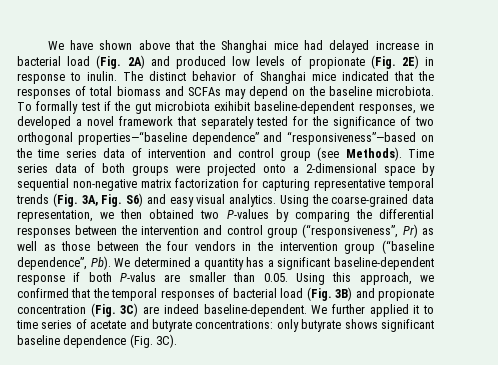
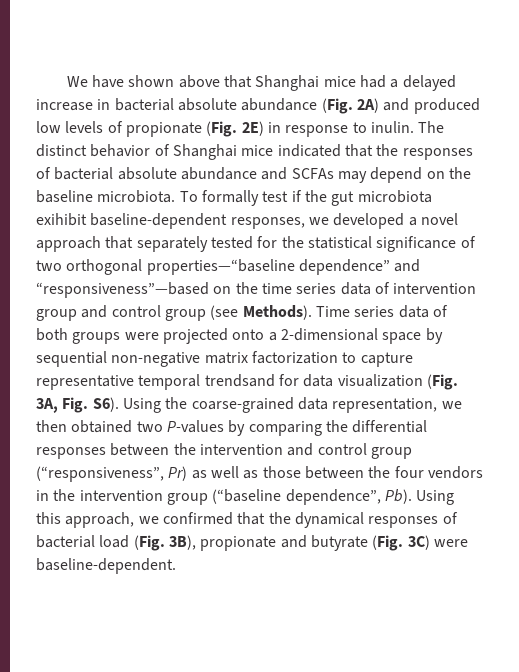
[199,40,216,50] the -> (252, 81) none
(324, 45) none -> [390,79,399,88] a
[67,56,91,66] load -> [177,98,318,111] absolute abundance
[89,86,161,96] total biomass -> [54,167,257,180] bacterial absolute abundance
[118,116,173,126] framework -> [36,236,101,252] approach
(329, 121) none -> [307,236,372,249] statistical
(207, 153) none -> [36,309,77,321] group
[243,178,434,191] [16,193,276,207] for capturing representative temporal trends (Fig. 3A, Fig. S6) and easy visual analytics. -> [342,352,413,367] [36,374,458,390] [36,397,119,413] to capture representative temporal trendsand for data visualization (Fig. 3A, Fig. S6).
[114,257,434,270] [17,272,288,285] We determined a quantity has a significant baseline-dependent response if both P-valus are smaller than 0.05. -> (412, 496) none
[111,288,158,301] temporal -> [294,512,364,528] dynamical
[335,287,434,301] [17,303,434,317] [16,319,434,332] [17,334,178,348] 3B) and propionate concentration (Fig. 3C) are indeed baseline-dependent. We further applied it to time series of acetate and butyrate concentrations: only butyrate shows significant baseline dependence (Fig. 3C). -> [168,535,468,551] [36,558,176,574] 3B), propionate and butyrate (Fig. 3C) were baseline-dependent.

